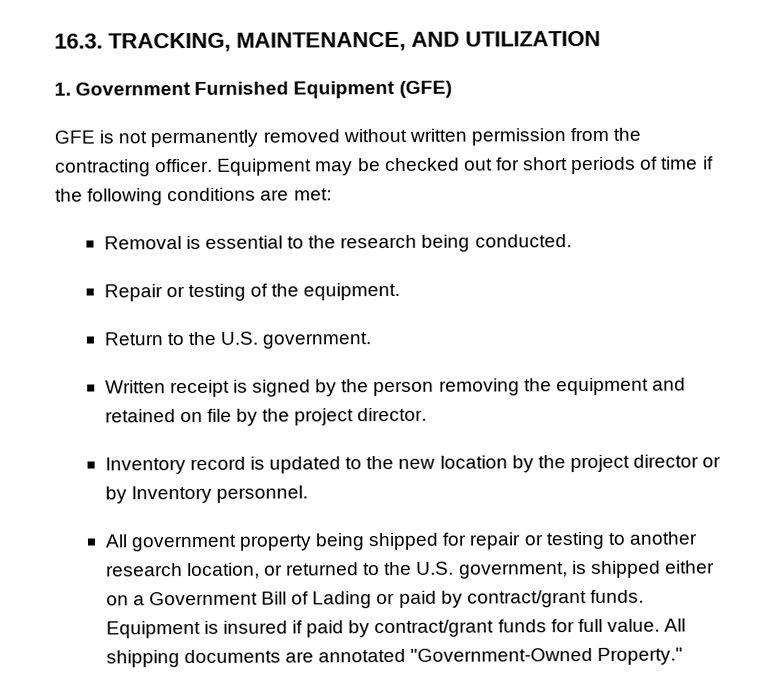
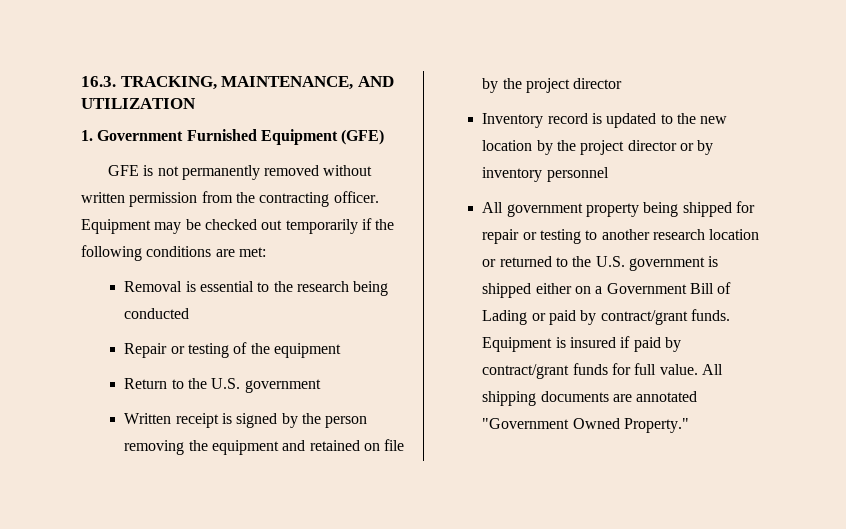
[495,156,699,175] for short periods of time -> [285,219,358,234] temporarily
[474,234,572,248] conducted. -> [124,308,190,319] conducted
[303,282,401,301] equipment. -> [274,343,342,358] equipment
[262,332,372,349] government. -> [244,379,321,393] government
[357,407,428,422] director. -> [573,78,623,89] director
[130,485,308,504] Inventory personnel. -> [482,167,609,182] inventory personnel
[186,562,260,580] location, -> [709,229,760,240] location
[458,562,568,579] government, -> [629,257,706,271] government
[410,647,594,662] "Government-Owned -> [482,418,620,429] "Government Owned

